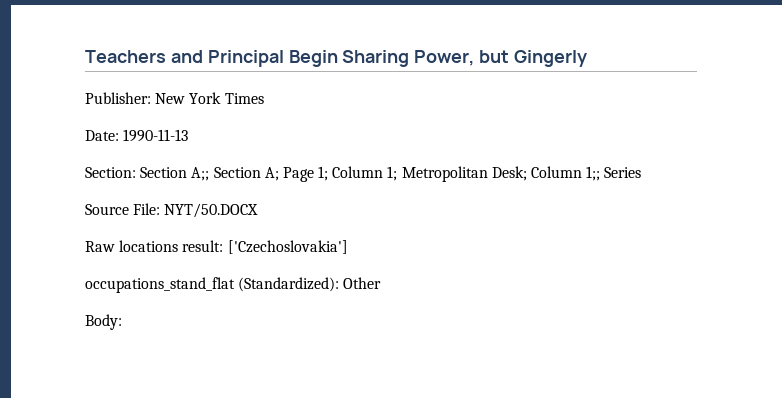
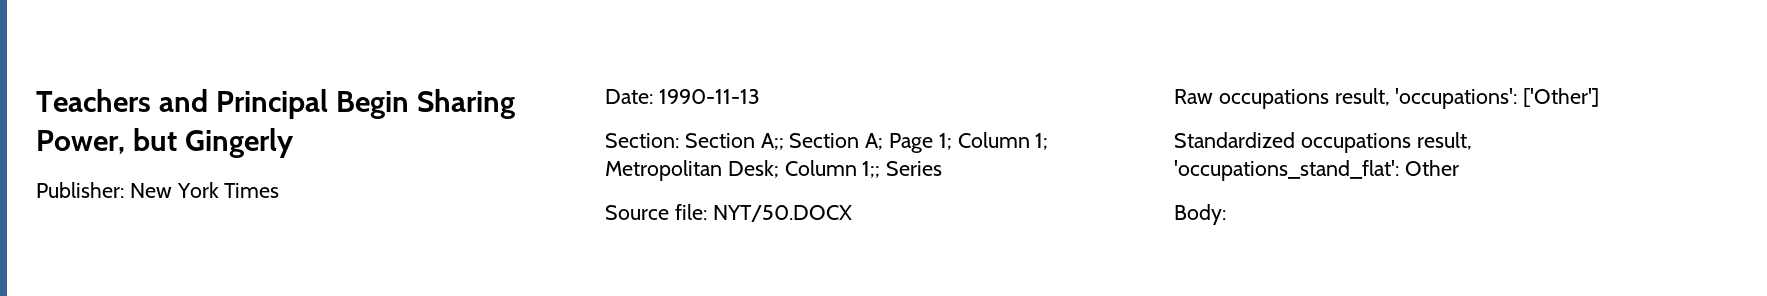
[133,203,161,215] File: -> [674,204,707,220] file:
[119,240,348,254] [85,277,340,293] locations result: ['Czechoslovakia'] // occupations_stand_flat (Standardized): -> [1218,88,1600,109] [1174,132,1472,153] [1174,160,1399,181] occupations result, 'occupations': ['Other'] // Standardized occupations result, 'occupations_stand_flat':

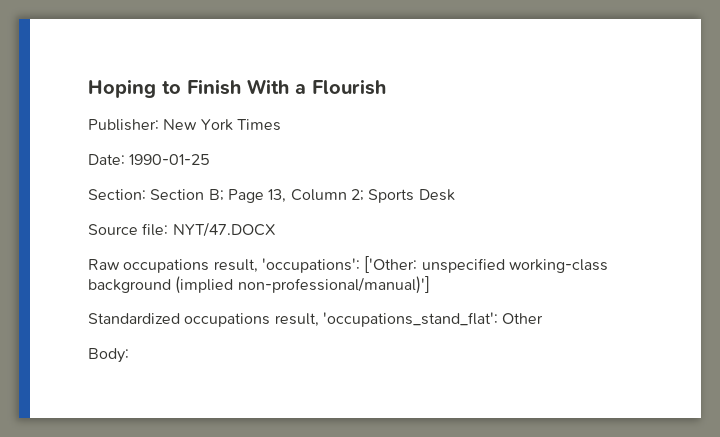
[36,89,516,119] [36,128,295,158] Teachers and Principal Begin Sharing Power, but Gingerly -> [88,79,386,98] Hoping to Finish With a Flourish
[658,89,760,104] 1990-11-13 -> [129,154,211,165] 1990-01-25
[760,132,1049,153] [605,160,943,181] A;; Section A; Page 1; Column 1; Metropolitan Desk; Column 1;; Series -> [208,189,455,203] B; Page 13, Column 2; Sports Desk
[712,205,852,222] NYT/50.DOCX -> [172,222,276,237] NYT/47.DOCX
[1523,88,1600,107] ['Other'] -> [364,256,608,273] [88,276,430,294] ['Other: unspecified working-class background (implied non-professional/manual)']

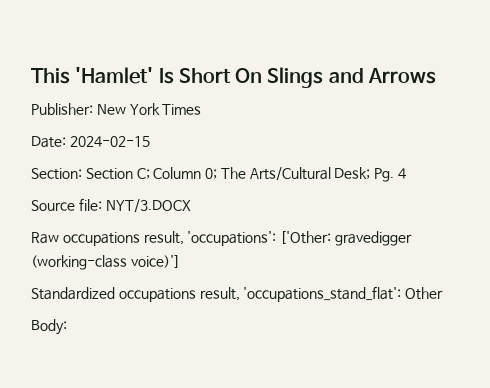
[88,79,386,98] Hoping to Finish With a Flourish -> [31,67,436,88] This 'Hamlet' Is Short On Slings and Arrows
[129,154,211,165] 1990-01-25 -> [69,136,150,147] 2024-02-15
[208,189,455,203] B; Page 13, Column 2; Sports Desk -> [136,167,407,182] C; Column 0; The Arts/Cultural Desk; Pg. 4
[172,222,276,237] NYT/47.DOCX -> [105,199,191,213] NYT/3.DOCX
[421,258,608,273] [88,276,430,294] unspecified working-class background (implied non-professional/manual)'] -> [334,231,412,246] [31,255,180,270] gravedigger (working-class voice)']

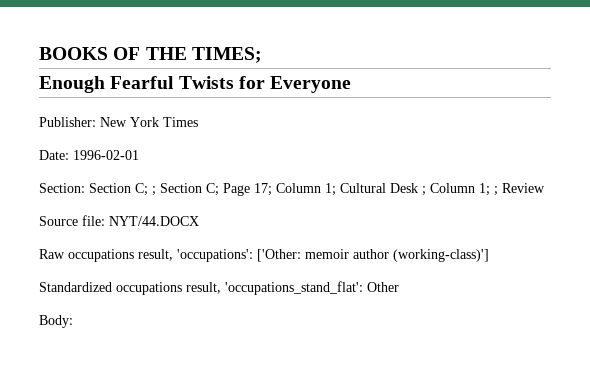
[31,67,436,88] This 'Hamlet' Is Short On Slings and Arrows -> [39,47,262,63] [39,76,352,93] BOOKS OF THE TIMES; // Enough Fearful Twists for Everyone
[69,136,150,147] 2024-02-15 -> [73,150,139,160] 1996-02-01
[153,167,407,182] Column 0; The Arts/Cultural Desk; Pg. 4 -> [152,183,545,196] ; Section C; Page 17; Column 1; Cultural Desk ; Column 1; ; Review
[105,199,191,213] NYT/3.DOCX -> [109,216,199,226] NYT/44.DOCX
[334,231,412,246] [31,255,180,270] gravedigger (working-class voice)'] -> [305,249,489,262] memoir author (working-class)']

